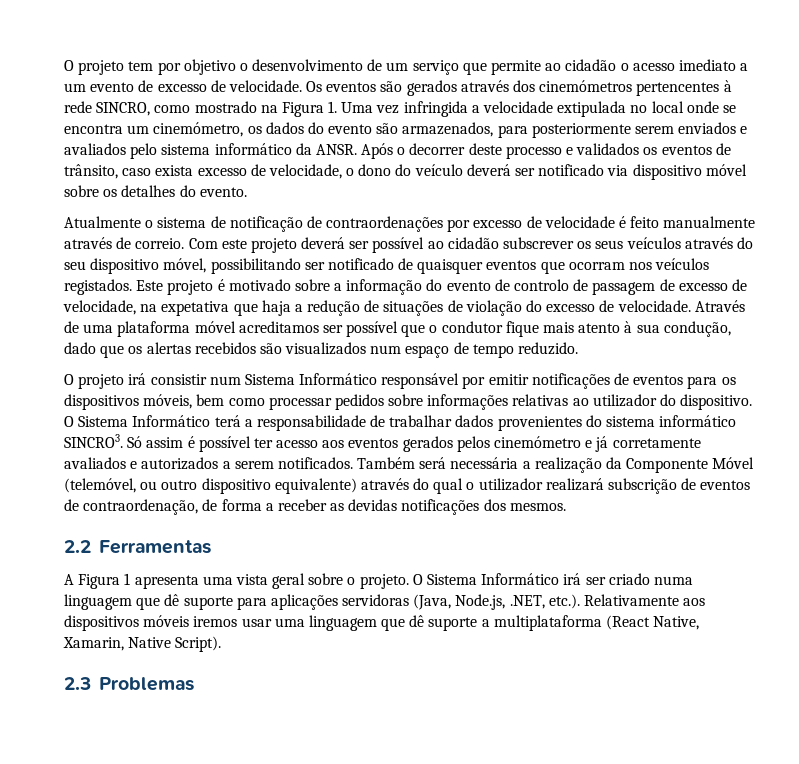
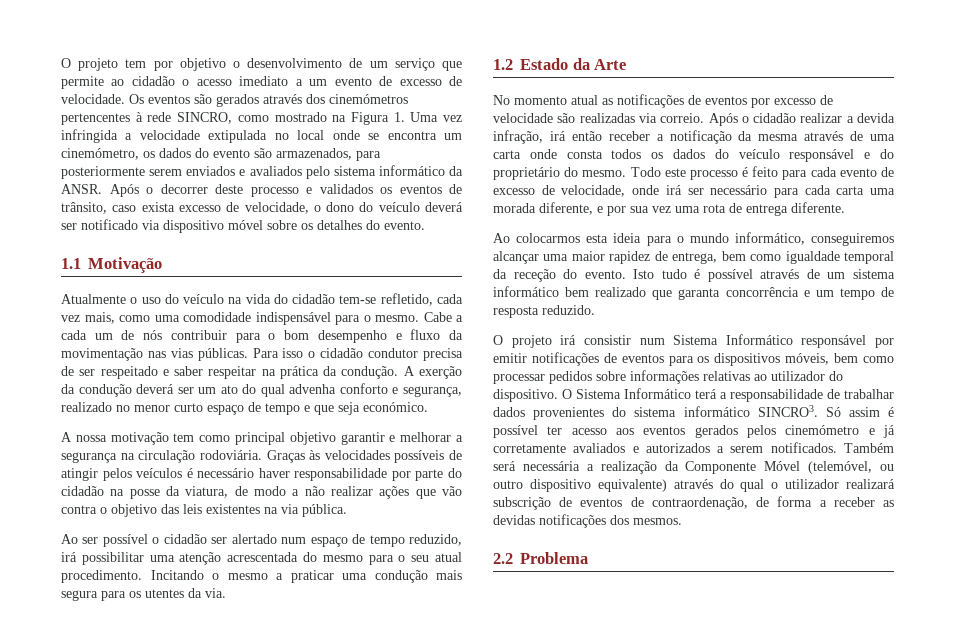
(247, 192) none -> [61,257,163,273] // 1.1 Motivação
[157,216,756,232] [64,237,753,253] [64,258,710,274] [64,279,747,295] [63,300,745,316] [64,321,731,337] [64,342,514,358] sistema de notificação de contraordenações por excesso de velocidade é feito manualmente através de correio. Com este projeto deverá ser possível ao cidadão subscrever os seus veículos através do seu dispositivo móvel, possibilitando ser notificado de quaisquer eventos que ocorram nos veículos registados. Este projeto é motivado sobre a informação do evento de controlo de passagem de excesso de velocidade, na expetativa que haja a redução de situações de violação do excesso de velocidade. Através de uma plataforma móvel acreditamos ser possível que o condutor fique mais atento à sua condução, dado que os alertas recebidos são visualizados num espaço de tempo -> [141,293,463,306] [61,312,463,325] [61,329,464,343] [61,348,464,361] [61,366,462,379] [61,383,462,397] [61,402,428,415] [61,432,464,445] [61,450,462,463] [61,468,462,481] [61,486,462,499] [61,504,347,517] [61,534,462,547] [61,552,463,565] [61,570,462,583] [61,588,226,601] [493,58,627,70] [493,94,833,108] [493,113,895,126] [493,130,895,144] [493,149,894,162] [493,166,894,180] [493,185,895,198] [493,202,845,216] [493,232,894,246] [493,251,894,264] [493,269,895,282] [493,286,894,300] [493,306,539,318] uso do veículo na vida do cidadão tem-se refletido, cada vez mais, como uma comodidade indispensável para o mesmo. Cabe a cada um de nós contribuir para o bom desempenho e fluxo da movimentação nas vias públicas. Para isso o cidadão condutor precisa de ser respeitado e saber respeitar na prática da condução. A exerção da condução deverá ser um ato do qual advenha conforto e segurança, realizado no menor curto espaço de tempo e que seja económico. // A nossa motivação tem como principal objetivo garantir e melhorar a segurança na circulação rodoviária. Graças às velocidades possíveis de atingir pelos veículos é necessário haver responsabilidade por parte do cidadão na posse da viatura, de modo a não realizar ações que vão contra o objetivo das leis existentes na via pública. // Ao ser possível o cidadão ser alertado num espaço de tempo reduzido, irá possibilitar uma atenção acrescentada do mesmo para o seu atual procedimento. Incitando o mesmo a praticar uma condução mais segura para os utentes da via. // 1.2 Estado da Arte // No momento atual as notificações de eventos por excesso de velocidade são realizadas via correio. Após o cidadão realizar a devida infração, irá então receber a notificação da mesma através de uma carta onde consta todos os dados do veículo responsável e do proprietário do mesmo. Todo este processo é feito para cada evento de excesso de velocidade, onde irá ser necessário para cada carta uma morada diferente, e por sua vez uma rota de entrega diferente. // Ao colocarmos esta ideia para o mundo informático, conseguiremos alcançar uma maior rapidez de entrega, bem como igualdade temporal da receção do evento. Isto tudo é possível através de um sistema informático bem realizado que garanta concorrência e um tempo de resposta
[98,540,211,554] [64,573,693,589] [64,594,706,610] [64,615,700,631] [63,636,222,652] [64,677,194,691] Ferramentas // A Figura 1 apresenta uma vista geral sobre o projeto. O Sistema Informático irá ser criado numa linguagem que dê suporte para aplicações servidoras (Java, Node.js, .NET, etc.). Relativamente aos dispositivos móveis iremos usar uma linguagem que dê suporte a multiplataforma (React Native, Xamarin, Native Script). // 2.3 Problemas -> [520,552,589,564] Problema

